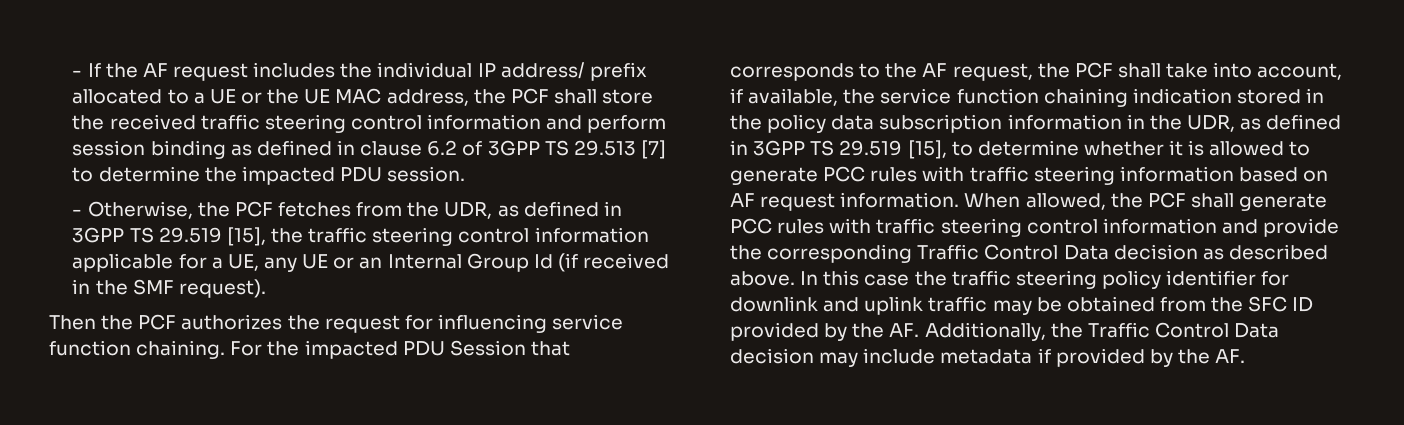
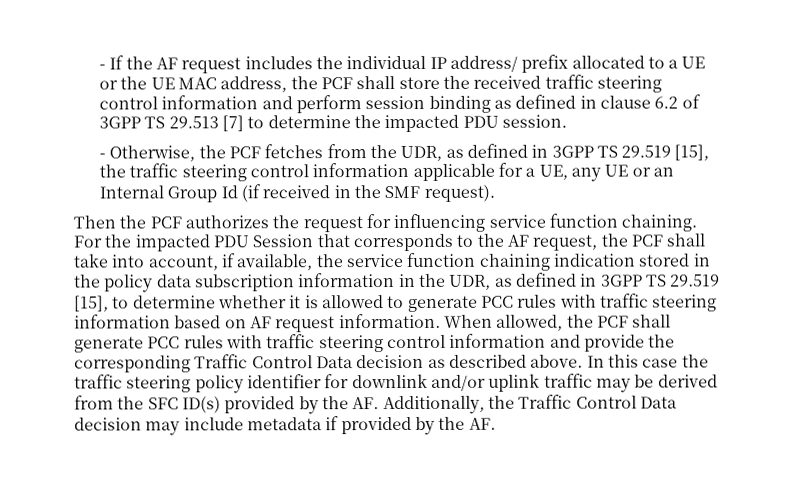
[823,297,860,312] and -> [430,374,486,391] and/or
[1066,296,1155,312] obtained -> [657,374,718,388] derived
[1292,297,1314,312] ID -> [181,396,221,414] ID(s)

